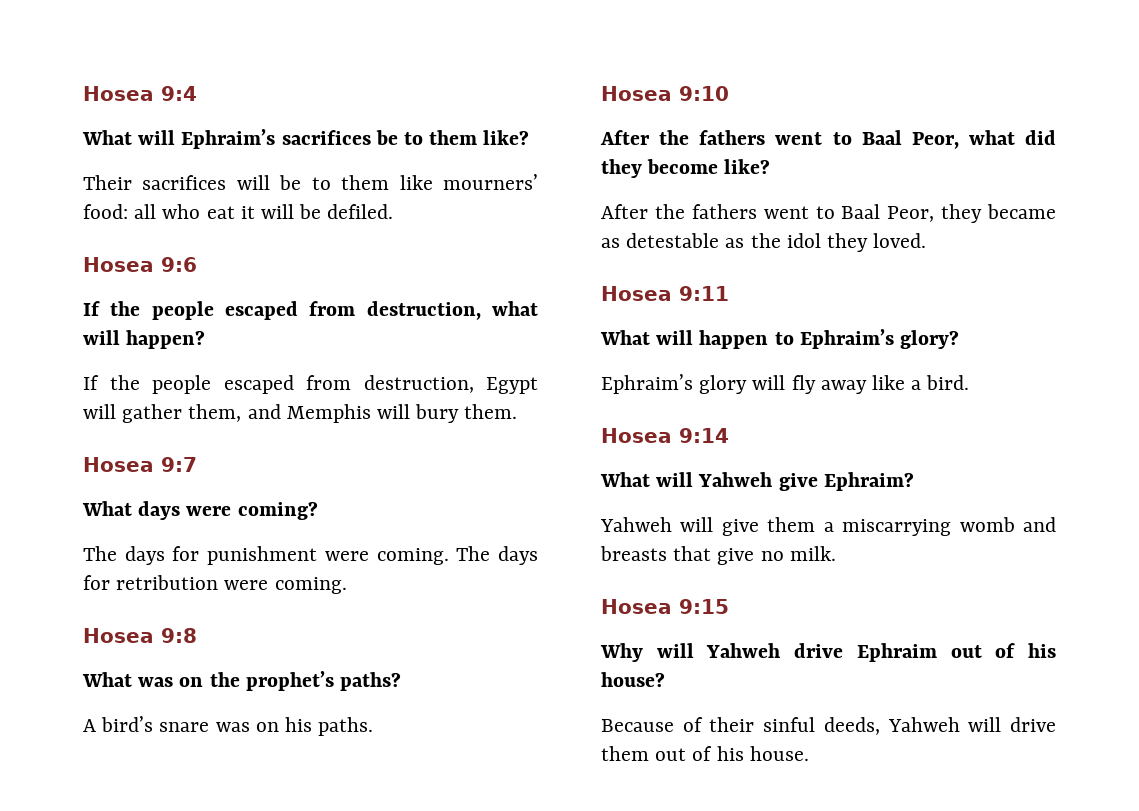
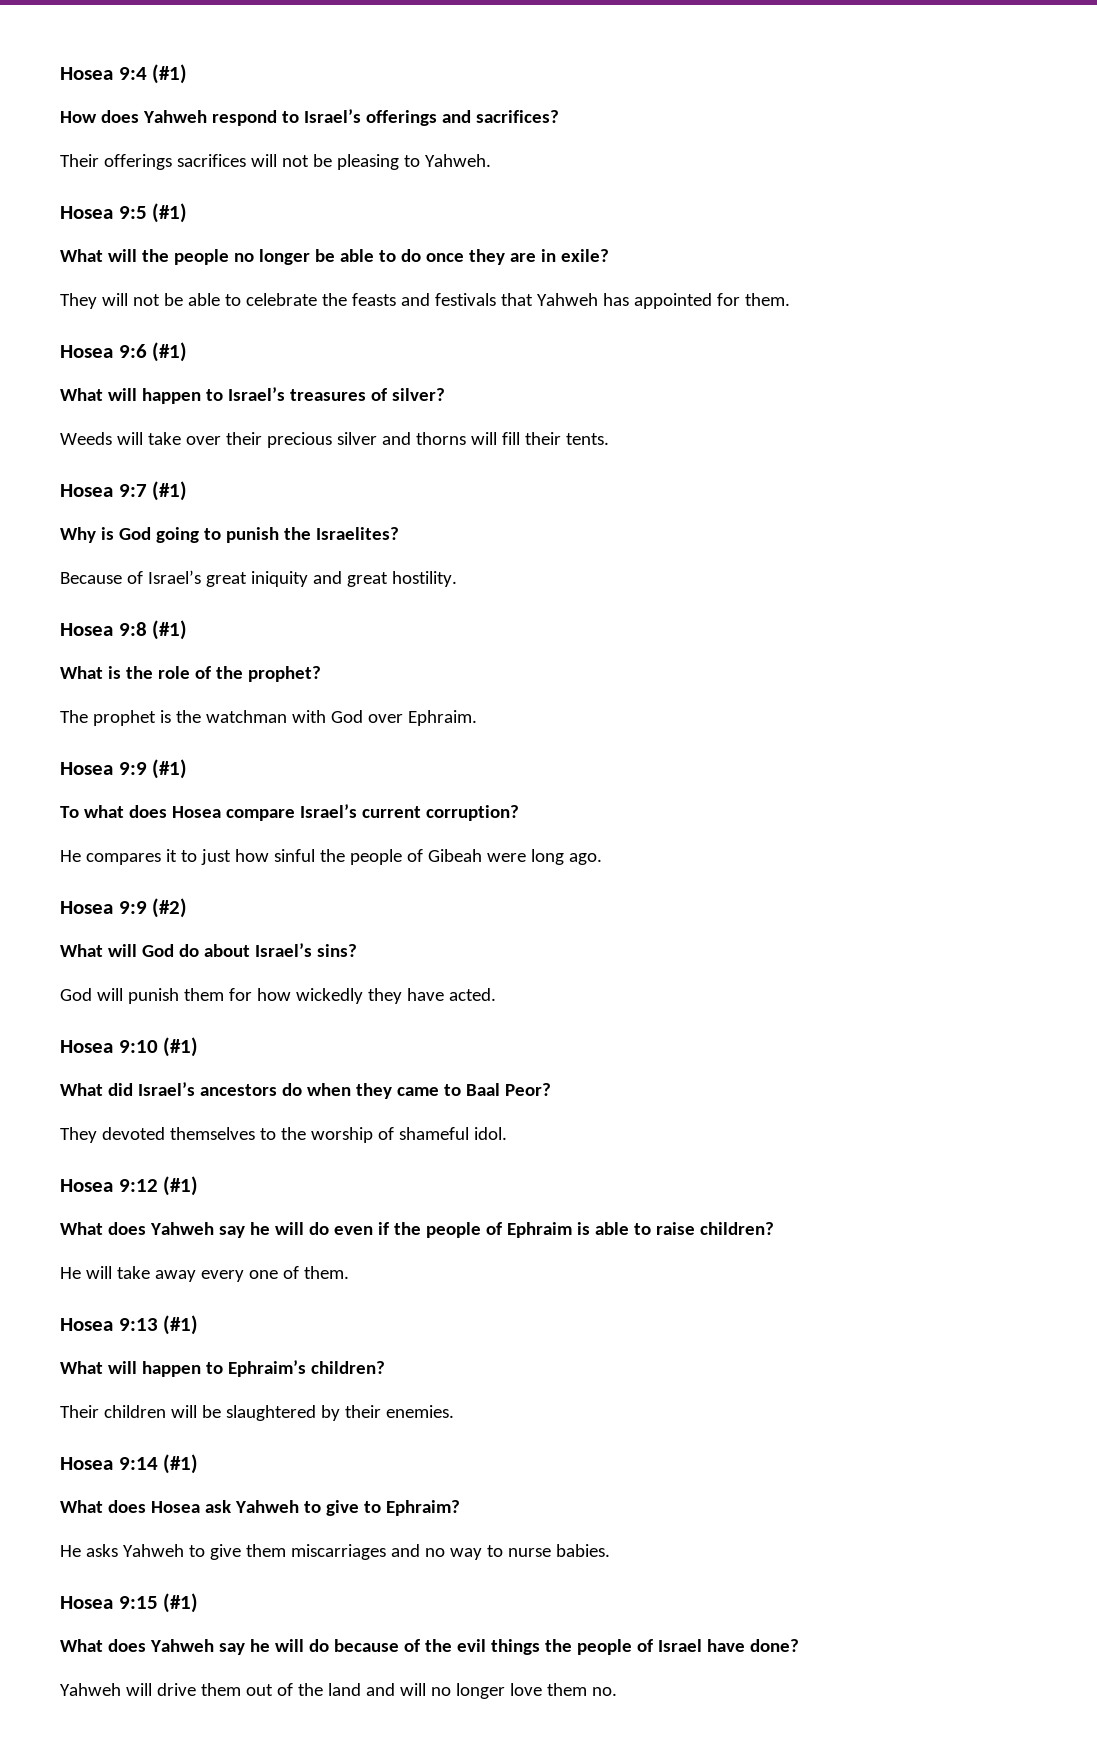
[82,129,530,149] [83,174,538,190] [83,204,394,219] [83,257,197,272] [83,301,538,320] [83,330,206,349] [83,375,538,394] [83,404,518,423] [83,457,197,472] [82,501,318,520] [83,546,538,565] [83,575,347,594] [83,628,197,643] [82,671,402,691] [83,716,374,736] [601,86,729,101] [600,130,1056,149] [601,159,771,178] [601,204,1056,223] [601,233,927,252] [601,286,729,301] // What will Ephraim’s sacrifices be to them like? // Their sacrifices will be to them like mourners’ food: all who eat it will be defiled. // Hosea 9:6 // If the people escaped from destruction, what will happen? // If the people escaped from destruction, Egypt will gather them, and Memphis will bury them. // Hosea 9:7 // What days were coming? // The days for punishment were coming. The days for retribution were coming. // Hosea 9:8 // What was on the prophet’s paths? // A bird’s snare was on his paths. // Hosea 9:10 // After the fathers went to Baal Peor, what did they become like? // After the fathers went to Baal Peor, they became as detestable as the idol they loved. // Hosea 9:11 -> [152,64,188,84] [60,109,559,126] [60,154,491,170] [60,203,188,223] [60,249,609,265] [60,293,790,309] [60,342,188,362] [60,387,445,404] [60,432,609,448] [60,481,188,501] [60,527,399,543] [60,570,457,587] [60,620,188,640] [60,666,321,682] [60,710,477,726] [60,759,188,779] [60,804,519,821] [60,849,602,865] [60,898,188,918] [60,943,357,957] [60,988,496,1004] [60,1037,199,1057] [60,1082,551,1099] [60,1127,507,1143] [60,1176,199,1196] [60,1222,774,1238] [60,1266,349,1282] [60,1315,199,1335] (#1) // How does Yahweh respond to Israel’s offerings and sacrifices? // Their offerings sacrifices will not be pleasing to Yahweh. // Hosea 9:5 (#1) // What will the people no longer be able to do once they are in exile? // They will not be able to celebrate the feasts and festivals that Yahweh has appointed for them. // Hosea 9:6 (#1) // What will happen to Israel’s treasures of silver? // Weeds will take over their precious silver and thorns will fill their tents. // Hosea 9:7 (#1) // Why is God going to punish the Israelites? // Because of Israel’s great iniquity and great hostility. // Hosea 9:8 (#1) // What is the role of the prophet? // The prophet is the watchman with God over Ephraim. // Hosea 9:9 (#1) // To what does Hosea compare Israel’s current corruption? // He compares it to just how sinful the people of Gibeah were long ago. // Hosea 9:9 (#2) // What will God do about Israel’s sins? // God will punish them for how wickedly they have acted. // Hosea 9:10 (#1) // What did Israel’s ancestors do when they came to Baal Peor? // They devoted themselves to the worship of shameful idol. // Hosea 9:12 (#1) // What does Yahweh say he will do even if the people of Ephraim is able to raise children? // He will take away every one of them. // Hosea 9:13 (#1)
[900,330,960,349] [601,374,970,394] glory? // Ephraim’s glory will fly away like a bird. -> [310,1361,385,1374] [60,1405,454,1421] children? // Their children will be slaughtered by their enemies.
[600,472,914,491] [600,517,1056,536] [600,546,836,565] [601,599,729,614] [600,643,1056,662] [601,672,665,687] [601,717,880,735] // What will Yahweh give Ephraim? // Yahweh will give them a miscarrying womb and breasts that give no milk. // Hosea 9:15 // Why will Yahweh drive Ephraim out of his house? // Because of their sinful deeds, -> [163,1454,199,1474] [60,1500,460,1516] [60,1544,610,1560] [60,1593,199,1613] [60,1639,799,1655] (#1) // What does Hosea ask Yahweh to give to Ephraim? // He asks Yahweh to give them miscarriages and no way to nurse babies. // Hosea 9:15 (#1) // What does Yahweh say he will do because of the evil things the people of Israel have done? //
[716,746,809,761] his house. -> [297,1683,617,1699] the land and will no longer love them no.

